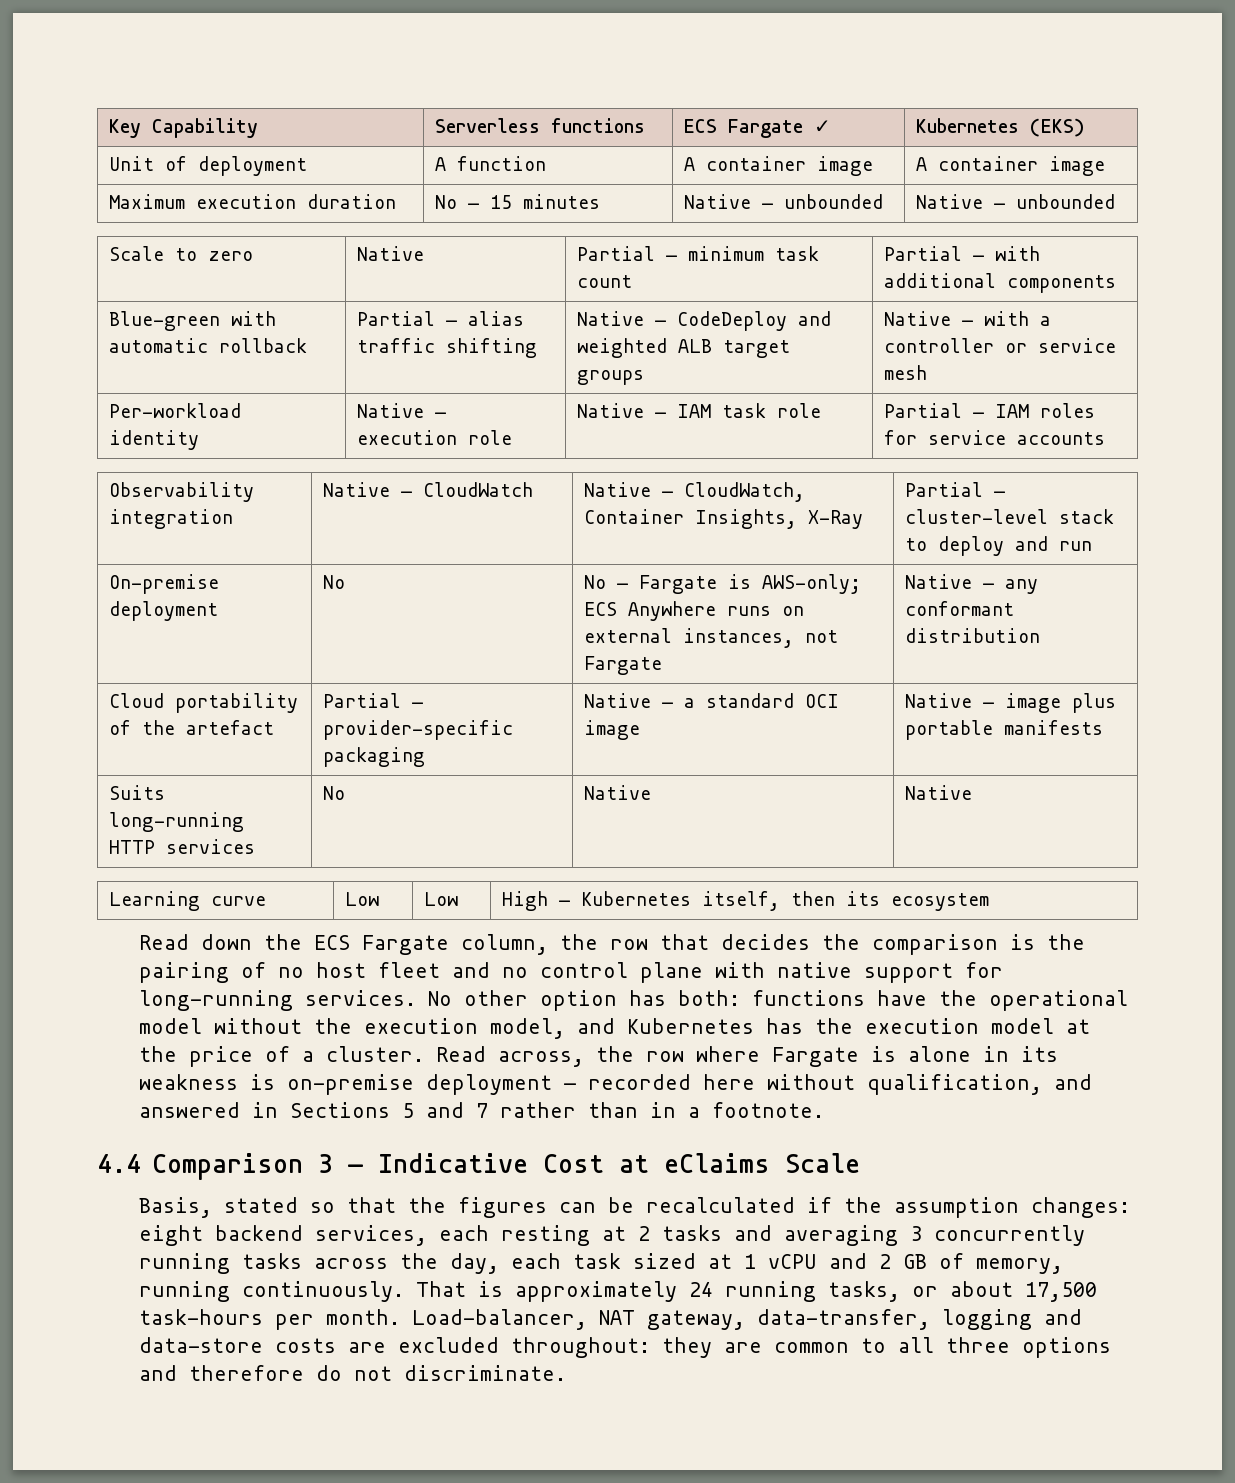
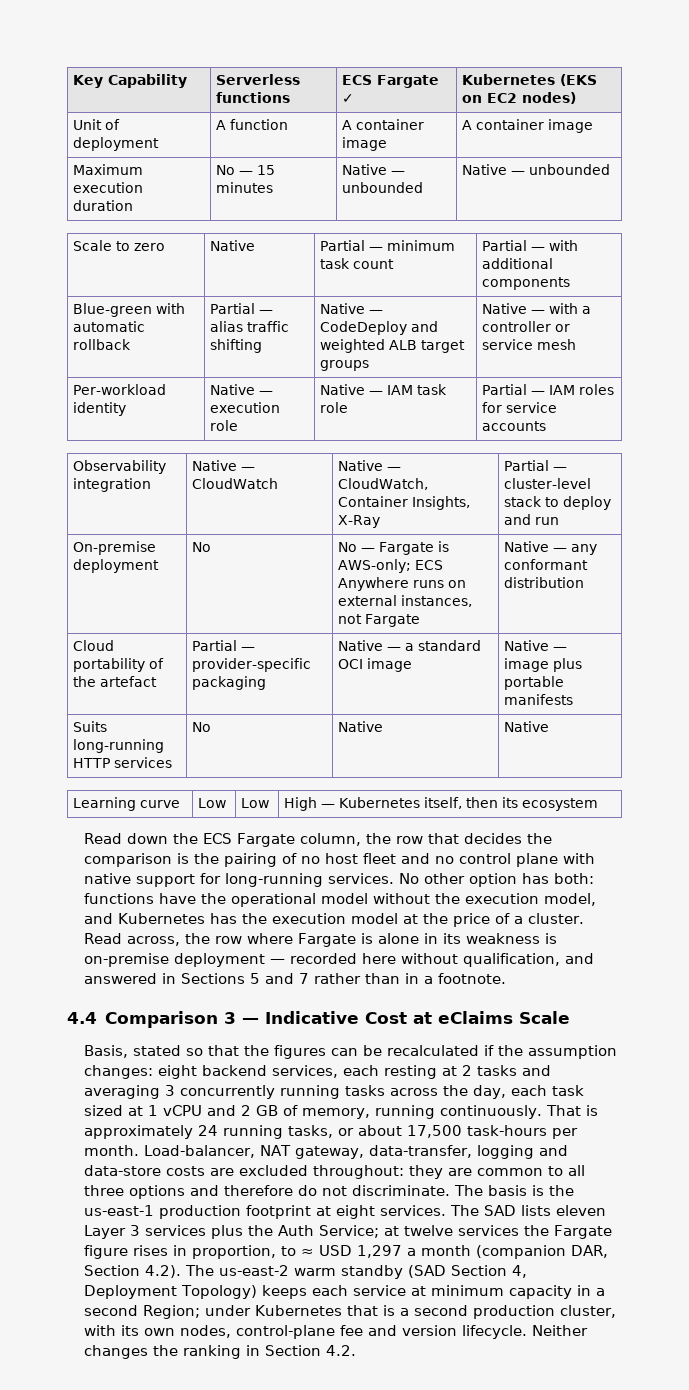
[1030,118,1086,137] (EKS) -> [560,74,598,86] [462,92,577,104] (EKS on EC2 nodes)
(566, 1373) none -> [454,1185,575,1196] [84,1205,607,1219] [84,1225,613,1239] [84,1245,609,1259] [84,1265,528,1279] [84,1285,606,1299] [84,1305,617,1319] [84,1325,589,1339] [84,1345,357,1359] The basis is the us-east-1 production footprint at eight services. The SAD lists eleven Layer 3 services plus the Auth Service; at twelve services the Fargate figure rises in proportion, to ≈ USD 1,297 a month (companion DAR, Section 4.2). The us-east-2 warm standby (SAD Section 4, Deployment Topology) keeps each service at minimum capacity in a second Region; under Kubernetes that is a second production cluster, with its own nodes, control-plane fee and version lifecycle. Neither changes the ranking in Section 4.2.

